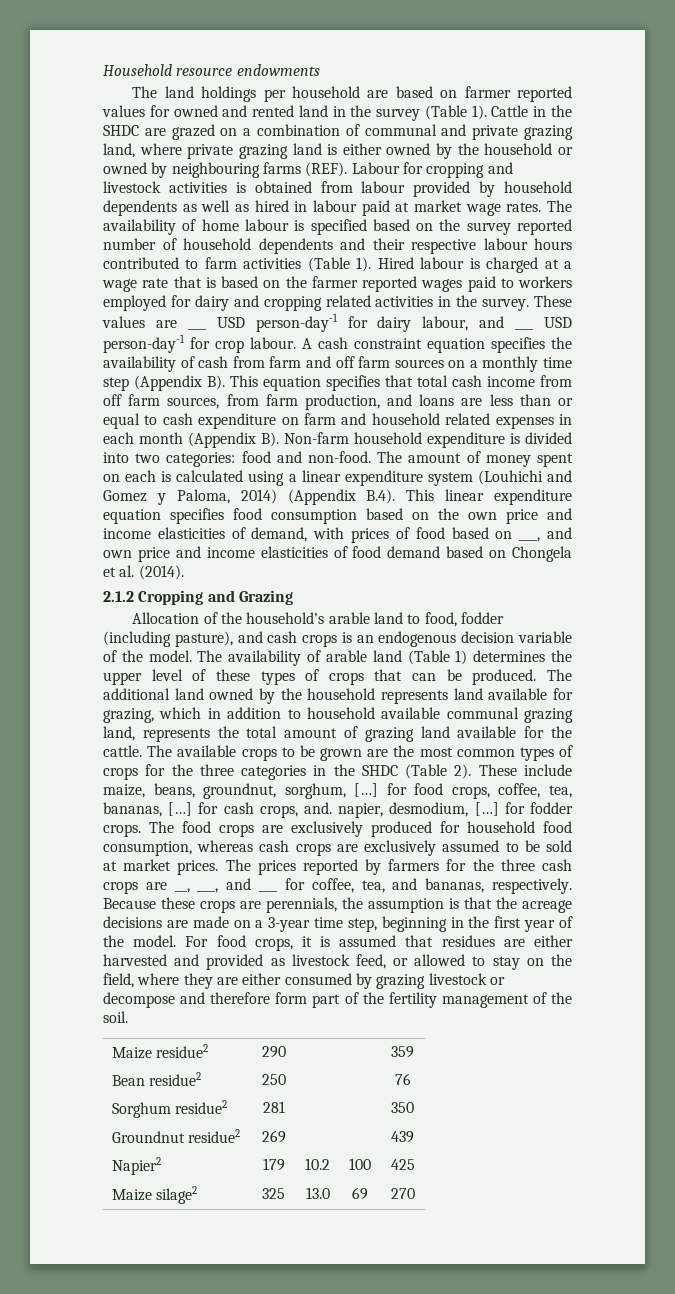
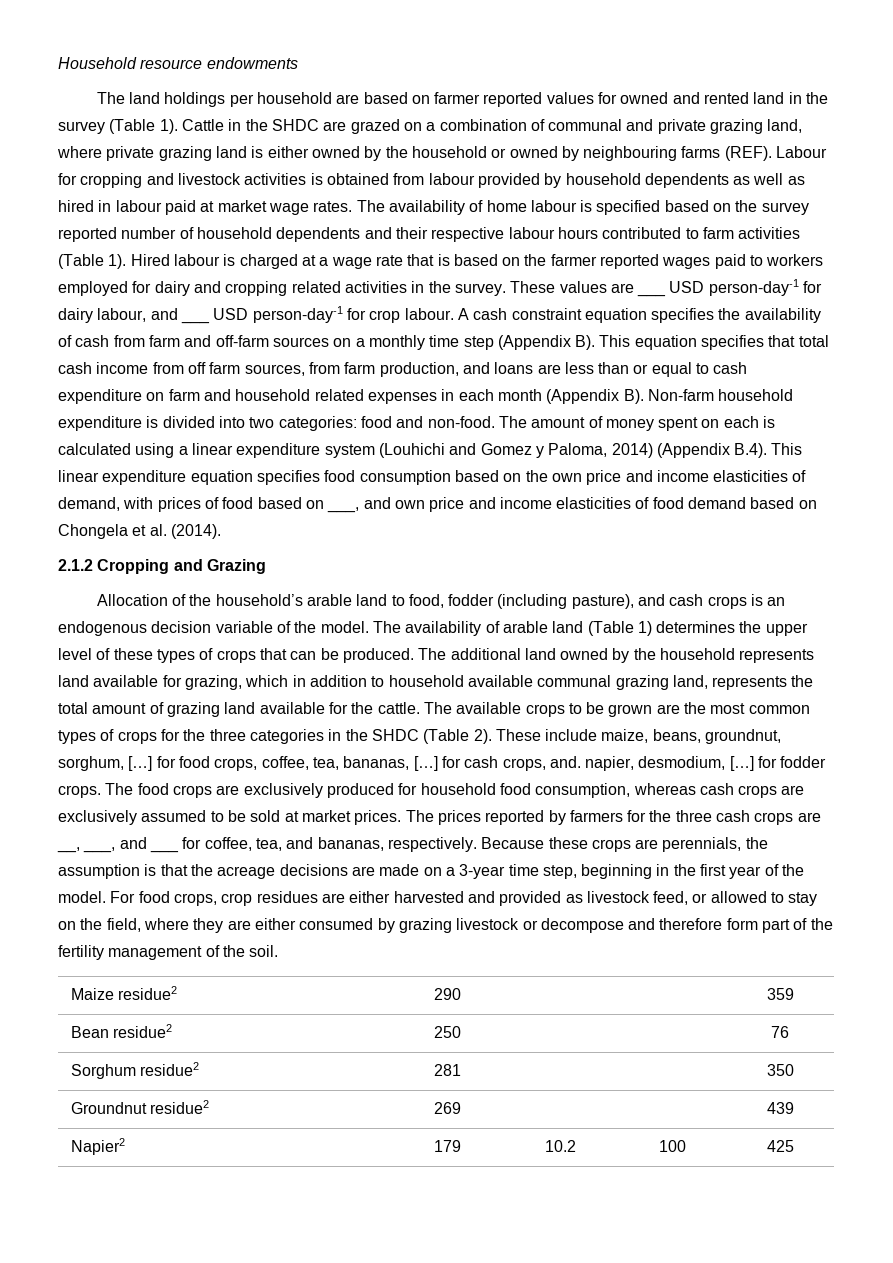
[335,356,391,368] off farm -> [215,335,269,347] off-farm
[301,935,434,947] it is assumed that -> [221,893,253,906] crop
[112,1186,198,1204] [262,1188,285,1199] [305,1187,330,1199] [352,1187,368,1200] [390,1188,415,1199] // Maize silage2 | 325 | 13.0 | 69 | 270 -> (794, 1146) none

